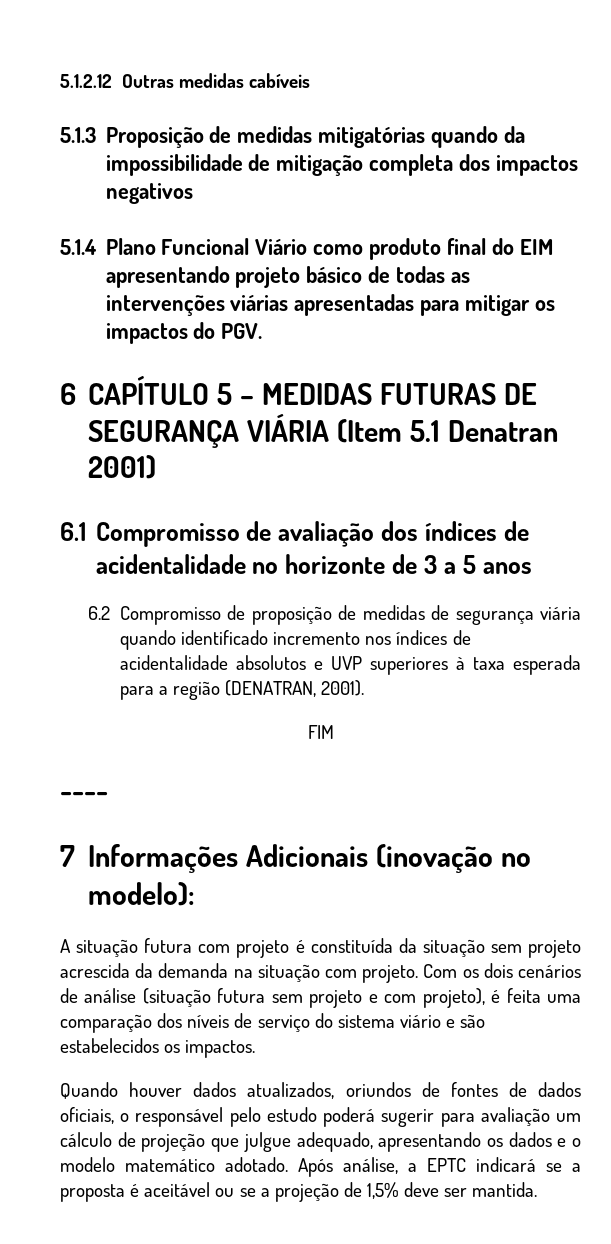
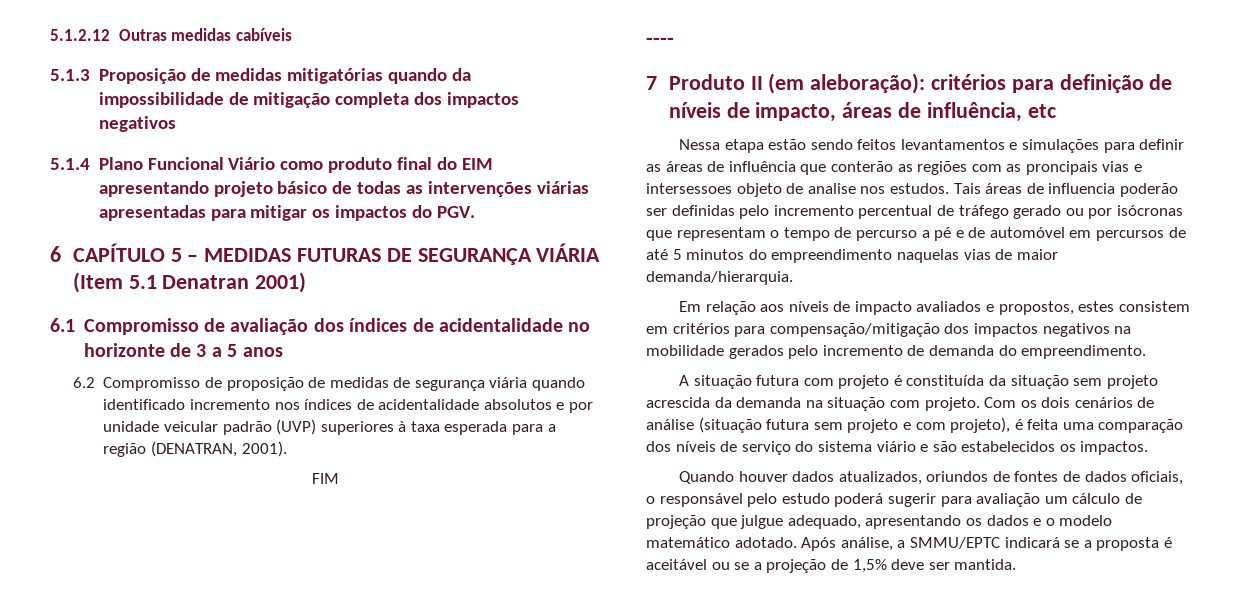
[330,656,362,670] UVP -> [569,402,594,413] [103,419,317,435] por unidade veicular padrão (UVP)
[88,844,532,873] [88,882,196,906] Informações Adicionais (inovação no modelo): -> [668,73,1173,94] [668,102,1056,122] [678,139,1185,153] [646,161,1143,175] [646,183,1178,197] [646,205,1183,219] [646,227,1186,241] [646,249,1058,263] [646,271,793,285] [678,301,1190,315] [646,323,1132,337] [646,345,1147,359] Produto II (em aleboração): critérios para definição de níveis de impacto, áreas de influência, etc // Nessa etapa estão sendo feitos levantamentos e simulações para definir as áreas de influência que conterão as regiões com as proncipais vias e intersessoes objeto de analise nos estudos. Tais áreas de influencia poderão ser definidas pelo incremento percentual de tráfego gerado ou por isócronas que representam o tempo de percurso a pé e de automóvel em percursos de até 5 minutos do empreendimento naquelas vias de maior demanda/hierarquia. // Em relação aos níveis de impacto avaliados e propostos, estes consistem em critérios para compensação/mitigação dos impactos negativos na mobilidade gerados pelo incremento de demanda do empreendimento.
[427,1158,466,1172] EPTC -> [909,537,1000,549] SMMU/EPTC

